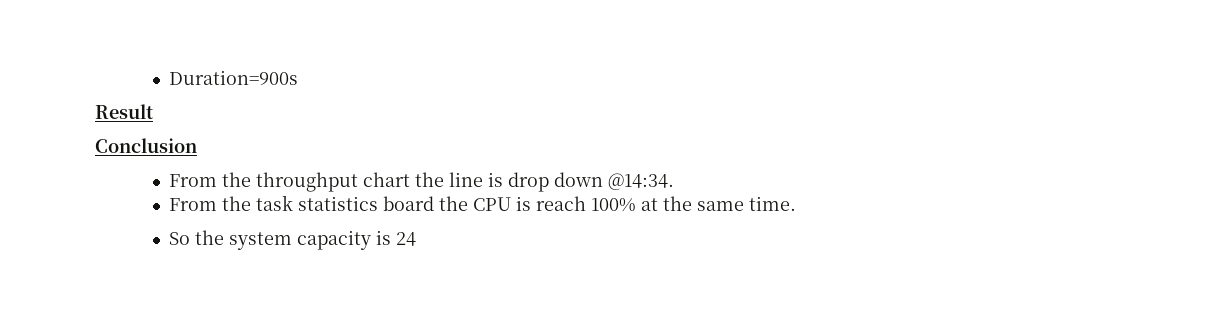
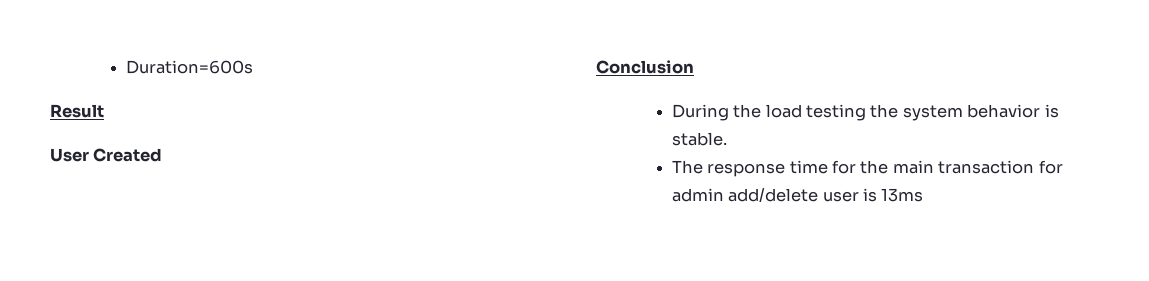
[169,70,299,85] Duration=900s -> [125,60,253,74] Duration=600s
(153, 111) none -> [50,148,163,162] // User Created
[169,172,675,192] [169,195,797,212] [169,230,417,250] From the throughput chart the line is drop down @14:34. // From the task statistics board the CPU is reach 100% at the same time. // So the system capacity is 24 -> [671,104,1059,121] [671,132,727,146] [671,160,1063,177] [671,188,924,202] During the load testing the system behavior is stable. // The response time for the main transaction for admin add/delete user is 13ms

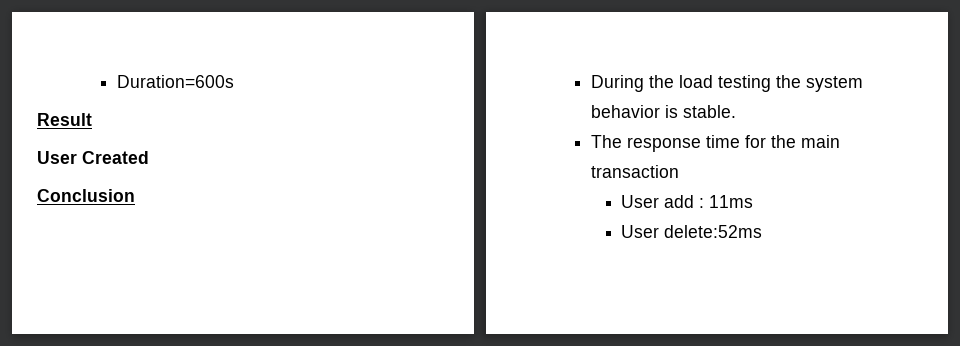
[1038,160,1063,174] [671,188,924,202] for admin add/delete user is 13ms -> [621,195,754,208] [621,225,763,238] // User add : 11ms // User delete:52ms

